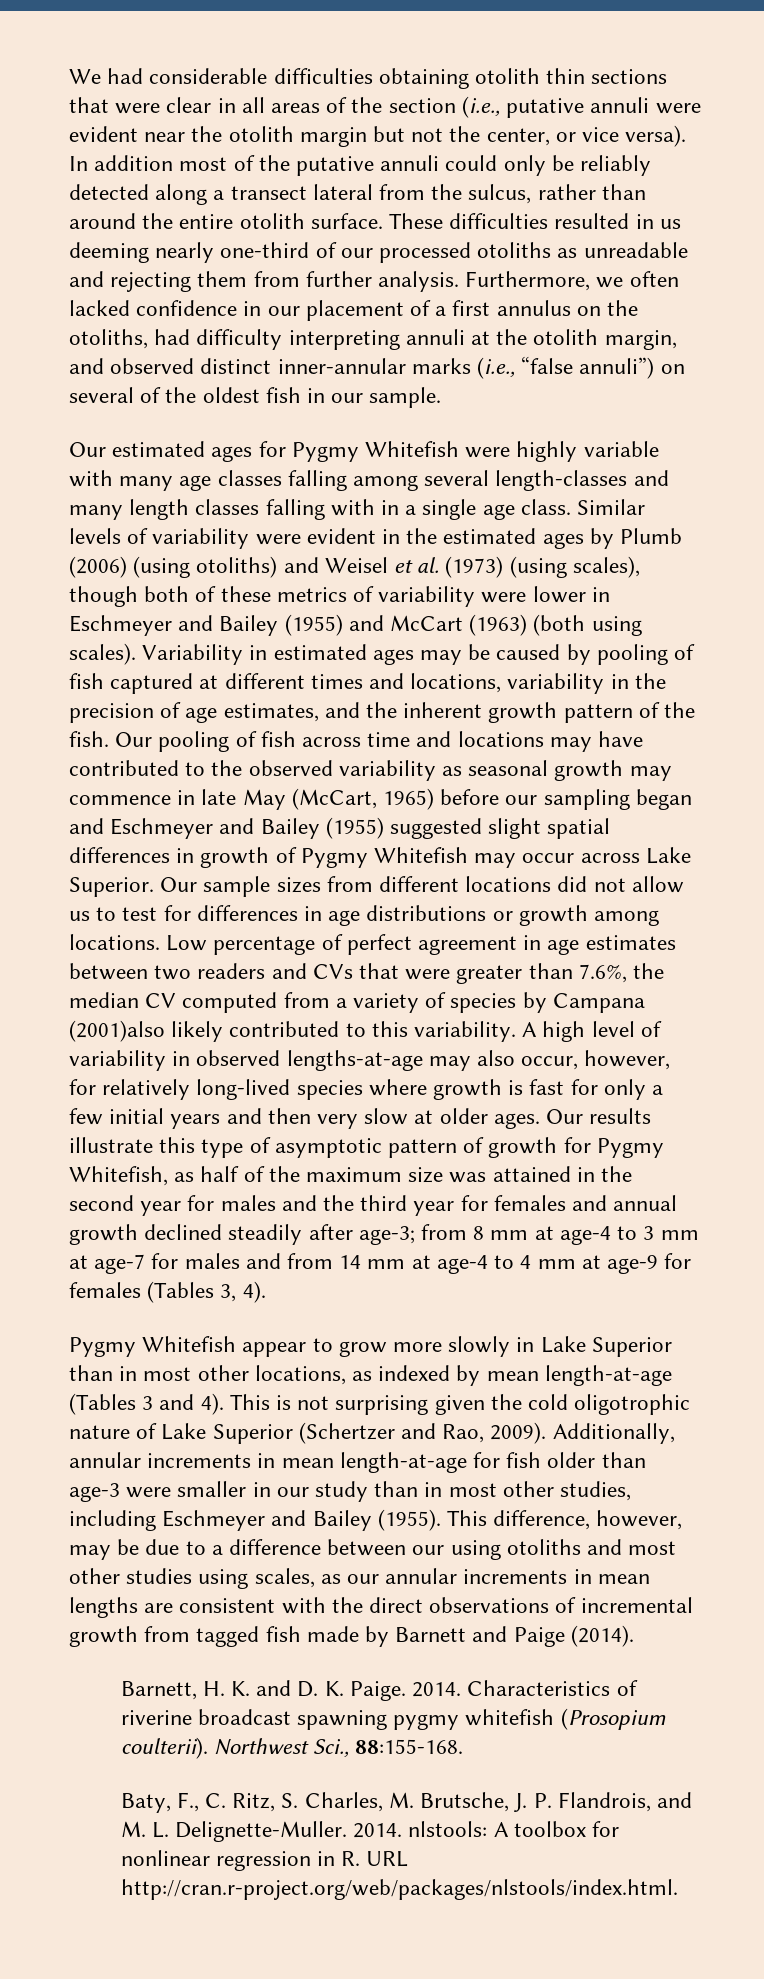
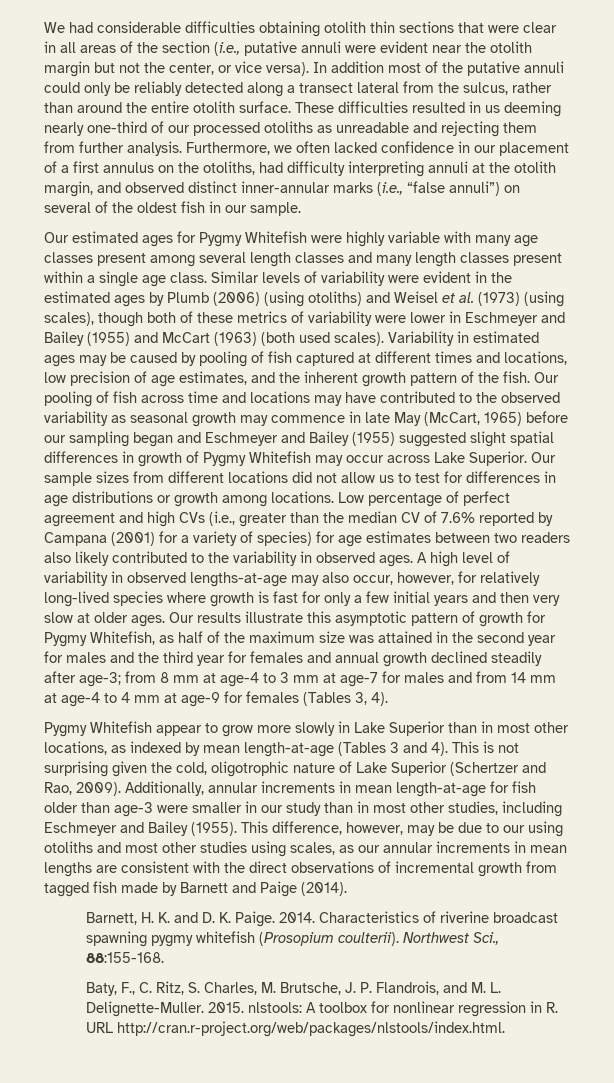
[287,470,347,491] falling -> [97,253,146,266] present
[495,470,628,491] length-classes -> [250,252,344,267] length classes
[265,499,400,520] falling with in -> [513,253,562,266] [44,271,83,283] present within
[591,616,642,636] using -> [299,332,330,343] used
[507,673,666,694] variability in the -> [44,372,66,383] low
[523,935,542,950] in -> [119,511,553,527] [44,531,335,546] and high CVs (i.e., greater than the median CV of 7.6% reported by Campana (2001) for a variety of species) for
[271,963,665,984] [69,992,645,1013] [69,1020,517,1042] and CVs that were greater than 7.6%, the median CV computed from a variety of species by Campana (2001)also likely contributed to this variability. -> [44,551,413,567] also likely contributed to the variability in observed ages.
[201,1137,271,1158] type of -> (331, 617) none
[528,1394,569,1410] cold -> [176,762,207,775] cold,
[211,1539,407,1556] a difference between -> (499, 828) none
[353,1823,403,1838] 2014. -> [207,1002,244,1013] 2015.

